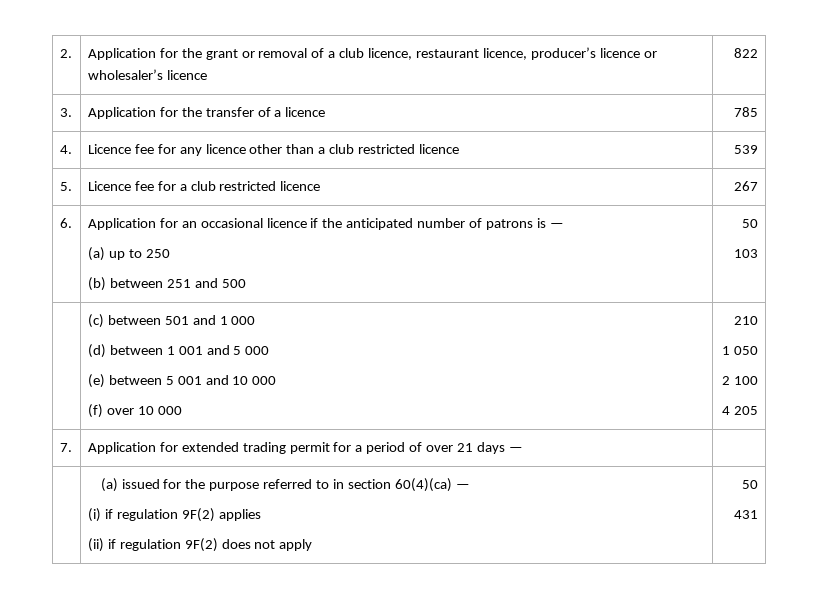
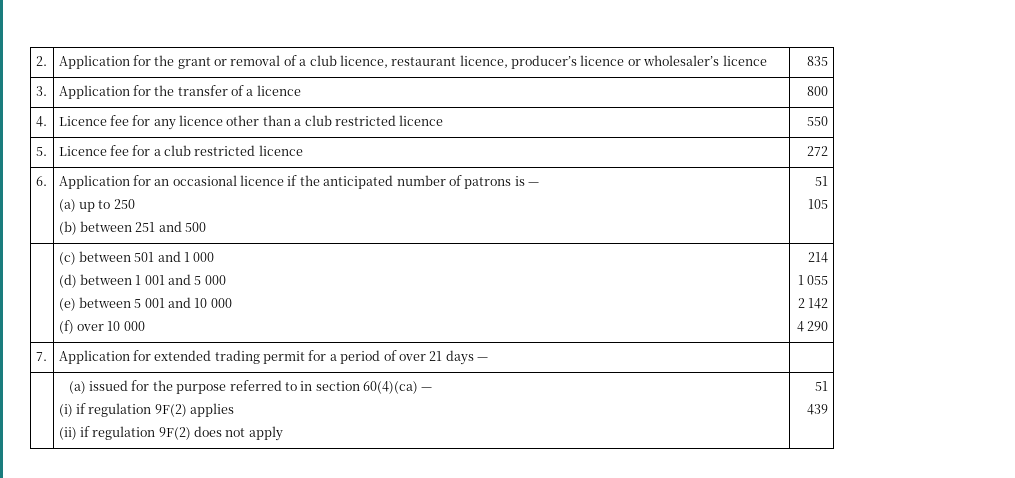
[734,48,759,58] 822 -> [807,56,829,66] 835
[734,107,759,117] 785 -> [807,86,829,96] 800
[734,145,759,154] 539 -> [807,116,829,126] 550
[734,181,759,191] 267 -> [807,146,829,156] 272
[742,219,759,228] [734,249,759,258] 50 // 103 -> [815,176,829,186] [808,199,829,209] 51 // 105
[734,316,759,325] [722,346,759,355] 210 // 1 050 -> [808,252,829,263] [798,275,829,285] 214 // 1 055
[734,376,759,385] 100 -> [808,298,829,309] 142
[734,406,759,415] 205 -> [807,321,829,331] 290
[742,480,759,489] [734,510,759,519] 50 // 431 -> [815,381,829,391] [807,404,829,415] 51 // 439

